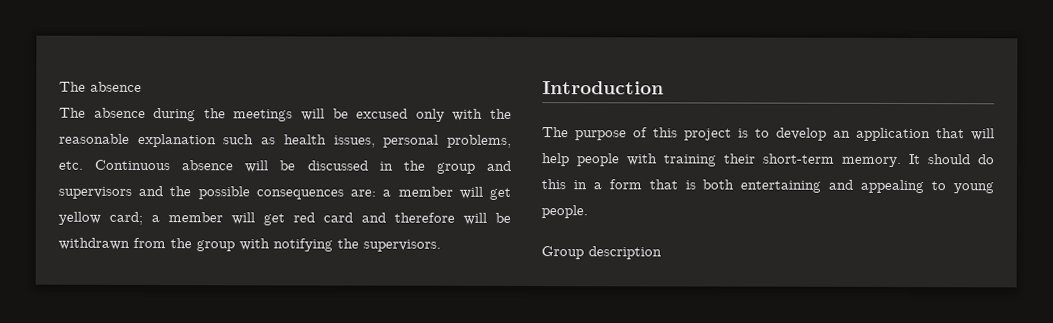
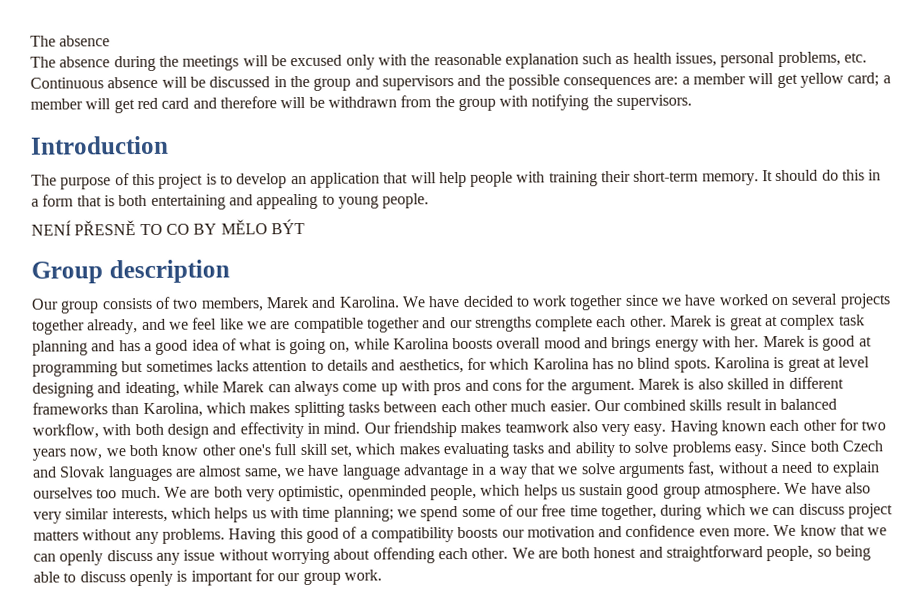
[541,246,662,260] Group description -> [31,218,305,236] [31,259,230,284] [31,293,891,314] [32,314,865,335] [32,335,872,356] [32,356,871,377] [32,376,844,398] [32,398,838,418] [32,418,887,439] [32,440,884,461] [33,461,881,482] [33,482,872,502] [33,503,894,524] [33,524,888,545] [33,545,872,566] [33,569,382,587] NENÍ PŘESNĚ TO CO BY MĚLO BÝT // Group description // Our group consists of two members, Marek and Karolina. We have decided to work together since we have worked on several projects together already, and we feel like we are compatible together and our strengths complete each other. Marek is great at complex task planning and has a good idea of what is going on, while Karolina boosts overall mood and brings energy with her. Marek is good at programming but sometimes lacks attention to details and aesthetics, for which Karolina has no blind spots. Karolina is great at level designing and ideating, while Marek can always come up with pros and cons for the argument. Marek is also skilled in different frameworks than Karolina, which makes splitting tasks between each other much easier. Our combined skills result in balanced workflow, with both design and effectivity in mind. Our friendship makes teamwork also very easy. Having known each other for two years now, we both know other one's full skill set, which makes evaluating tasks and ability to solve problems easy. Since both Czech and Slovak languages are almost same, we have language advantage in a way that we solve arguments fast, without a need to explain ourselves too much. We are both very optimistic, openminded people, which helps us sustain good group atmosphere. We have also very similar interests, which helps us with time planning; we spend some of our free time together, during which we can discuss project matters without any problems. Having this good of a compatibility boosts our motivation and confidence even more. We know that we can openly discuss any issue without worrying about offending each other. We are both honest and straightforward people, so being able to discuss openly is important for our group work.

